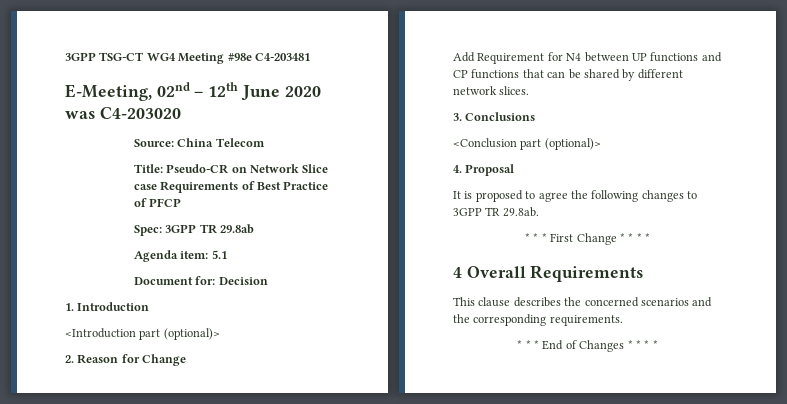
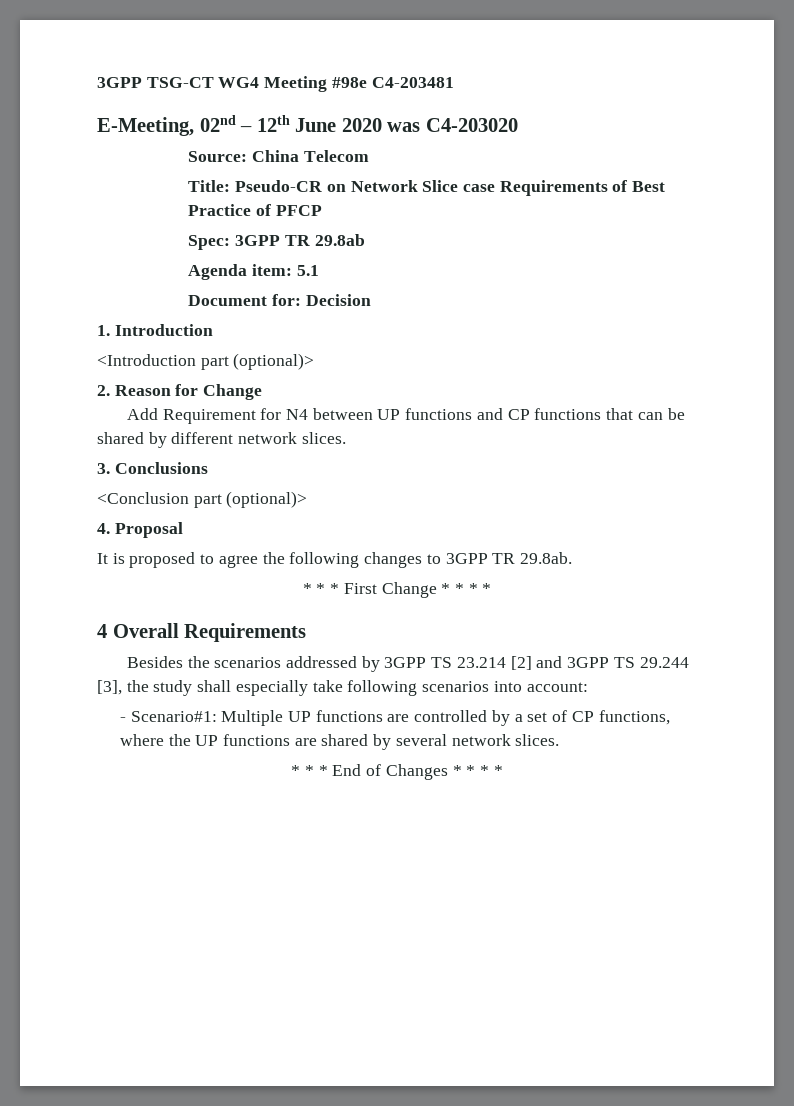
[453,297,713,307] [453,314,623,326] This clause describes the concerned scenarios and the corresponding requirements. -> [126,656,689,672] [97,680,588,696] [119,710,670,726] [119,734,560,750] Besides the scenarios addressed by 3GPP TS 23.214 [2] and 3GPP TS 29.244 [3], the study shall especially take following scenarios into account: // - Scenario#1: Multiple UP functions are controlled by a set of CP functions, where the UP functions are shared by several network slices.

